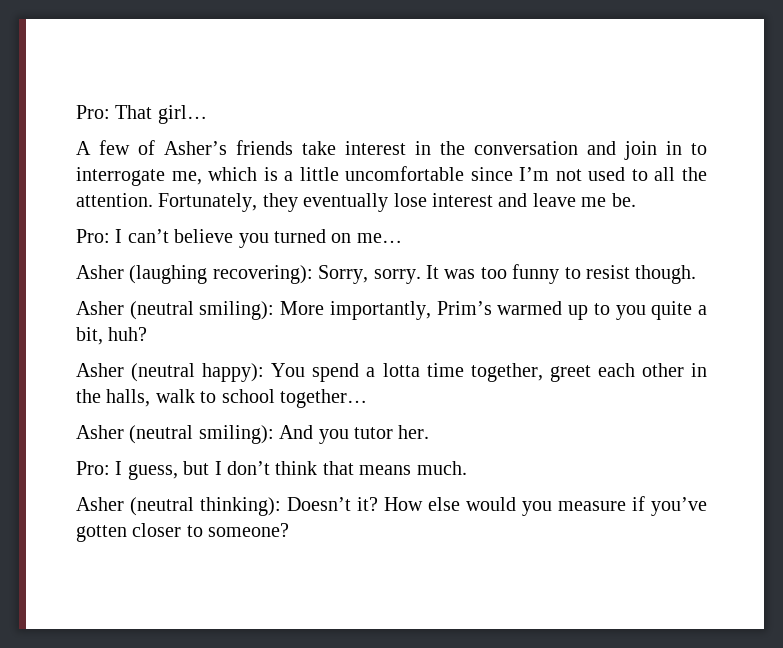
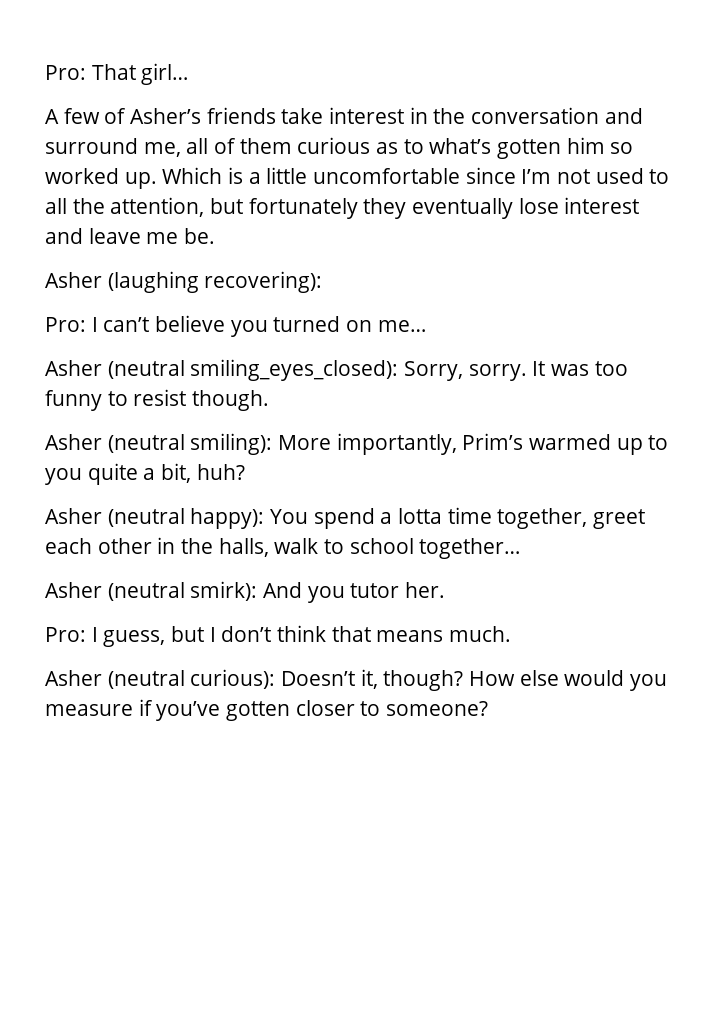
[624,141,707,160] [76,167,258,186] join in to interrogate me, which -> [45,137,634,159] [45,167,223,189] surround me, all of them curious as to what’s gotten him so worked up. Which
[76,193,258,212] attention. Fortunately, -> [110,197,358,219] attention, but fortunately
(636, 200) none -> [45,271,323,293] // Asher (laughing recovering):
[129,265,313,284] (laughing recovering): -> [107,359,399,381] (neutral smiling_eyes_closed):
[198,425,274,444] smiling): -> [190,581,258,601] smirk):
[200,497,378,516] thinking): Doesn’t it? -> [190,669,464,691] curious): Doesn’t it, though?

